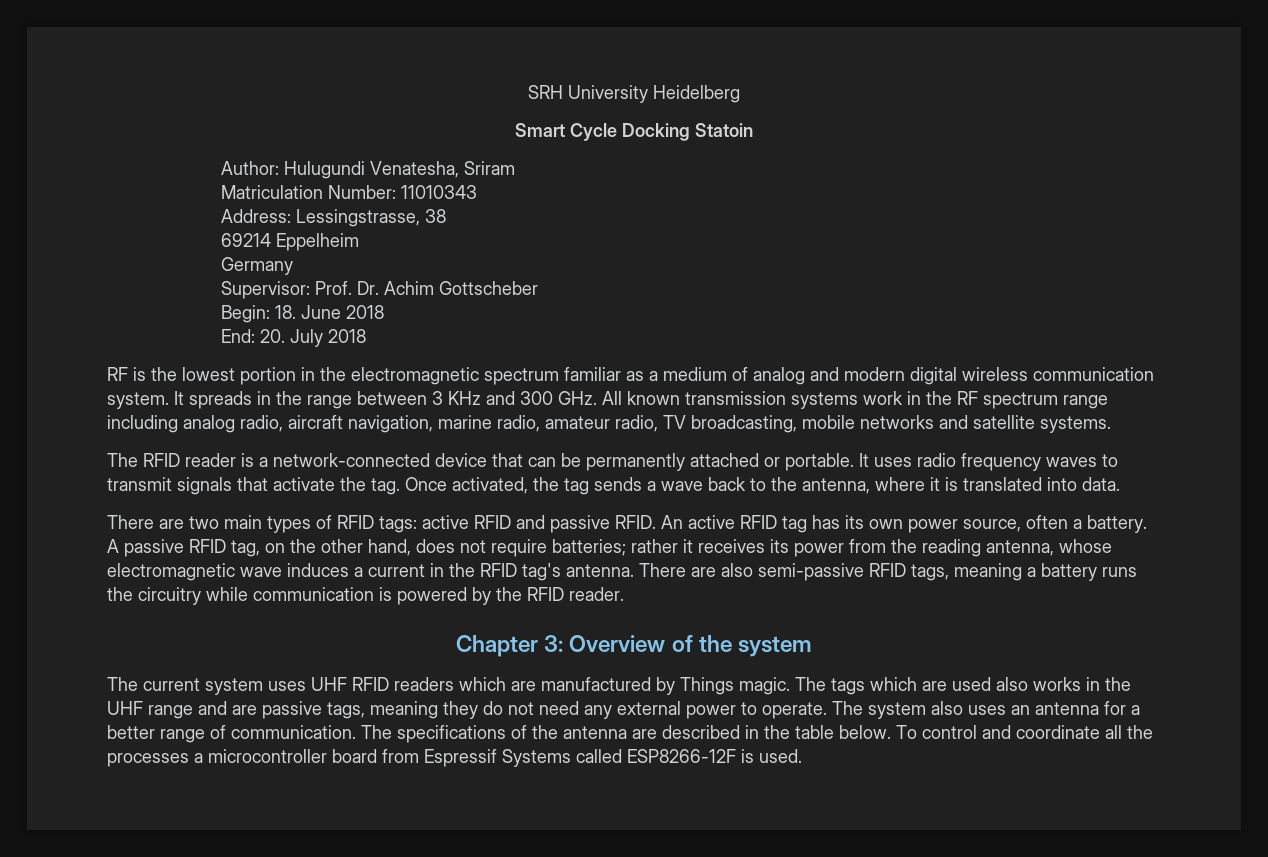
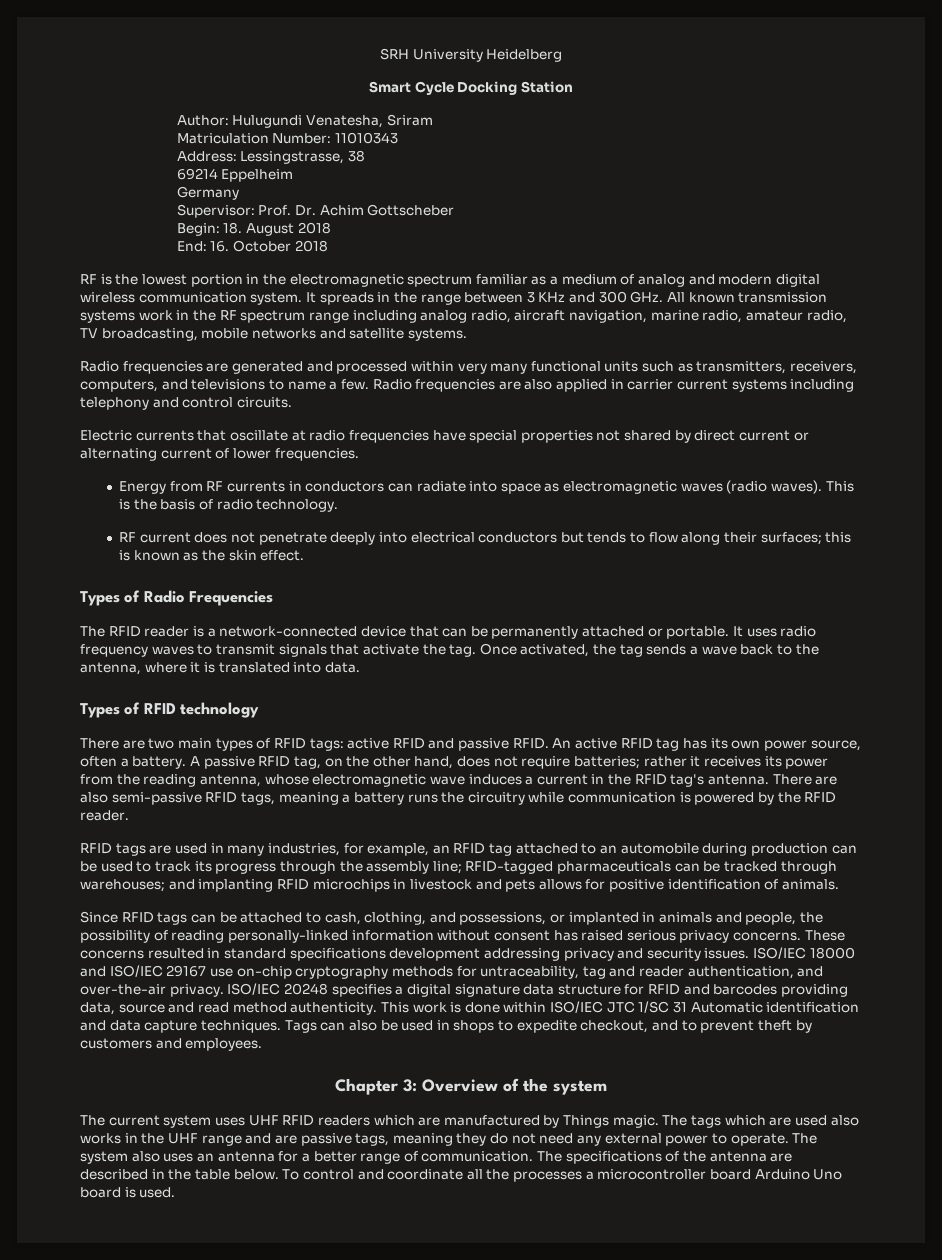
[695,123,753,137] Statoin -> [520,81,573,93] Station
[300,305,341,319] June -> [245,223,294,236] August
[259,329,323,347] 20. July -> [210,240,291,252] 16. October
(1111, 424) none -> [80,361,858,374] [80,379,855,392] [80,397,292,410] [80,430,809,443] [80,448,359,461] [119,480,854,494] [119,499,339,512] [119,532,852,545] [119,550,305,561] [80,590,274,606] // Radio frequencies are generated and processed within very many functional units such as transmitters, receivers, computers, and televisions to name a few. Radio frequencies are also applied in carrier current systems including telephony and control circuits. // Electric currents that oscillate at radio frequencies have special properties not shared by direct current or alternating current of lower frequencies. // Energy from RF currents in conductors can radiate into space as electromagnetic waves (radio waves). This is the basis of radio technology. // RF current does not penetrate deeply into electrical conductors but tends to flow along their surfaces; this is known as the skin effect. // Types of Radio Frequencies
(1120, 484) none -> [80,702,260,718] // Types of RFID technology
(624, 594) none -> [80,843,857,856] [80,861,837,874] [80,879,840,892] [80,911,823,925] [80,930,845,943] [80,947,855,961] [80,965,824,979] [80,983,849,997] [80,1001,860,1015] [80,1020,812,1033] [80,1038,263,1051] // RFID tags are used in many industries, for example, an RFID tag attached to an automobile during production can be used to track its progress through the assembly line; RFID-tagged pharmaceuticals can be tracked through warehouses; and implanting RFID microchips in livestock and pets allows for positive identification of animals. // Since RFID tags can be attached to cash, clothing, and possessions, or implanted in animals and people, the possibility of reading personally-linked information without consent has raised serious privacy concerns. These concerns resulted in standard specifications development addressing privacy and security issues. ISO/IEC 18000 and ISO/IEC 29167 use on-chip cryptography methods for untraceability, tag and reader authentication, and over-the-air privacy. ISO/IEC 20248 specifies a digital signature data structure for RFID and barcodes providing data, source and read method authenticity. This work is done within ISO/IEC JTC 1/SC 31 Automatic identification and data capture techniques. Tags can also be used in shops to expedite checkout, and to prevent theft by customers and employees.
[382,749,736,767] from Espressif Systems called ESP8266-12F -> [754,1169,843,1180] [80,1187,121,1198] Arduino Uno board

